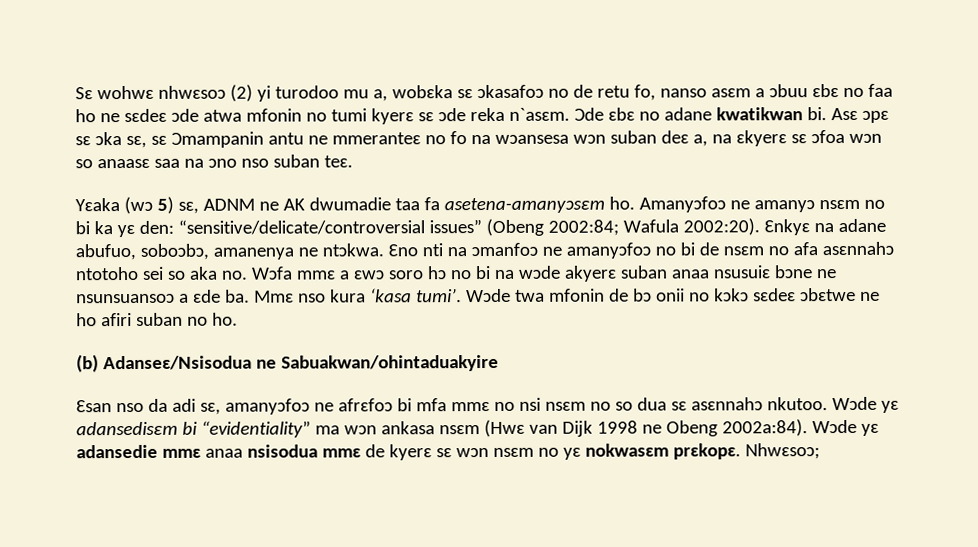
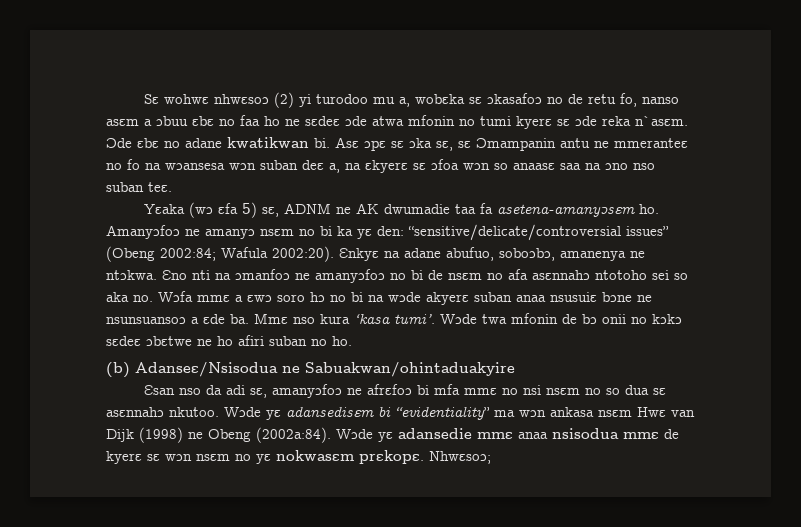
(153, 205) none -> [217,203,238,214] ɛfa
[483,419,525,438] (Hwɛ -> [637,407,666,417] Hwɛ
[596,420,638,434] 1998 -> [139,427,183,443] (1998)
[721,419,808,437] 2002a:84). -> [256,427,331,443] (2002a:84).

